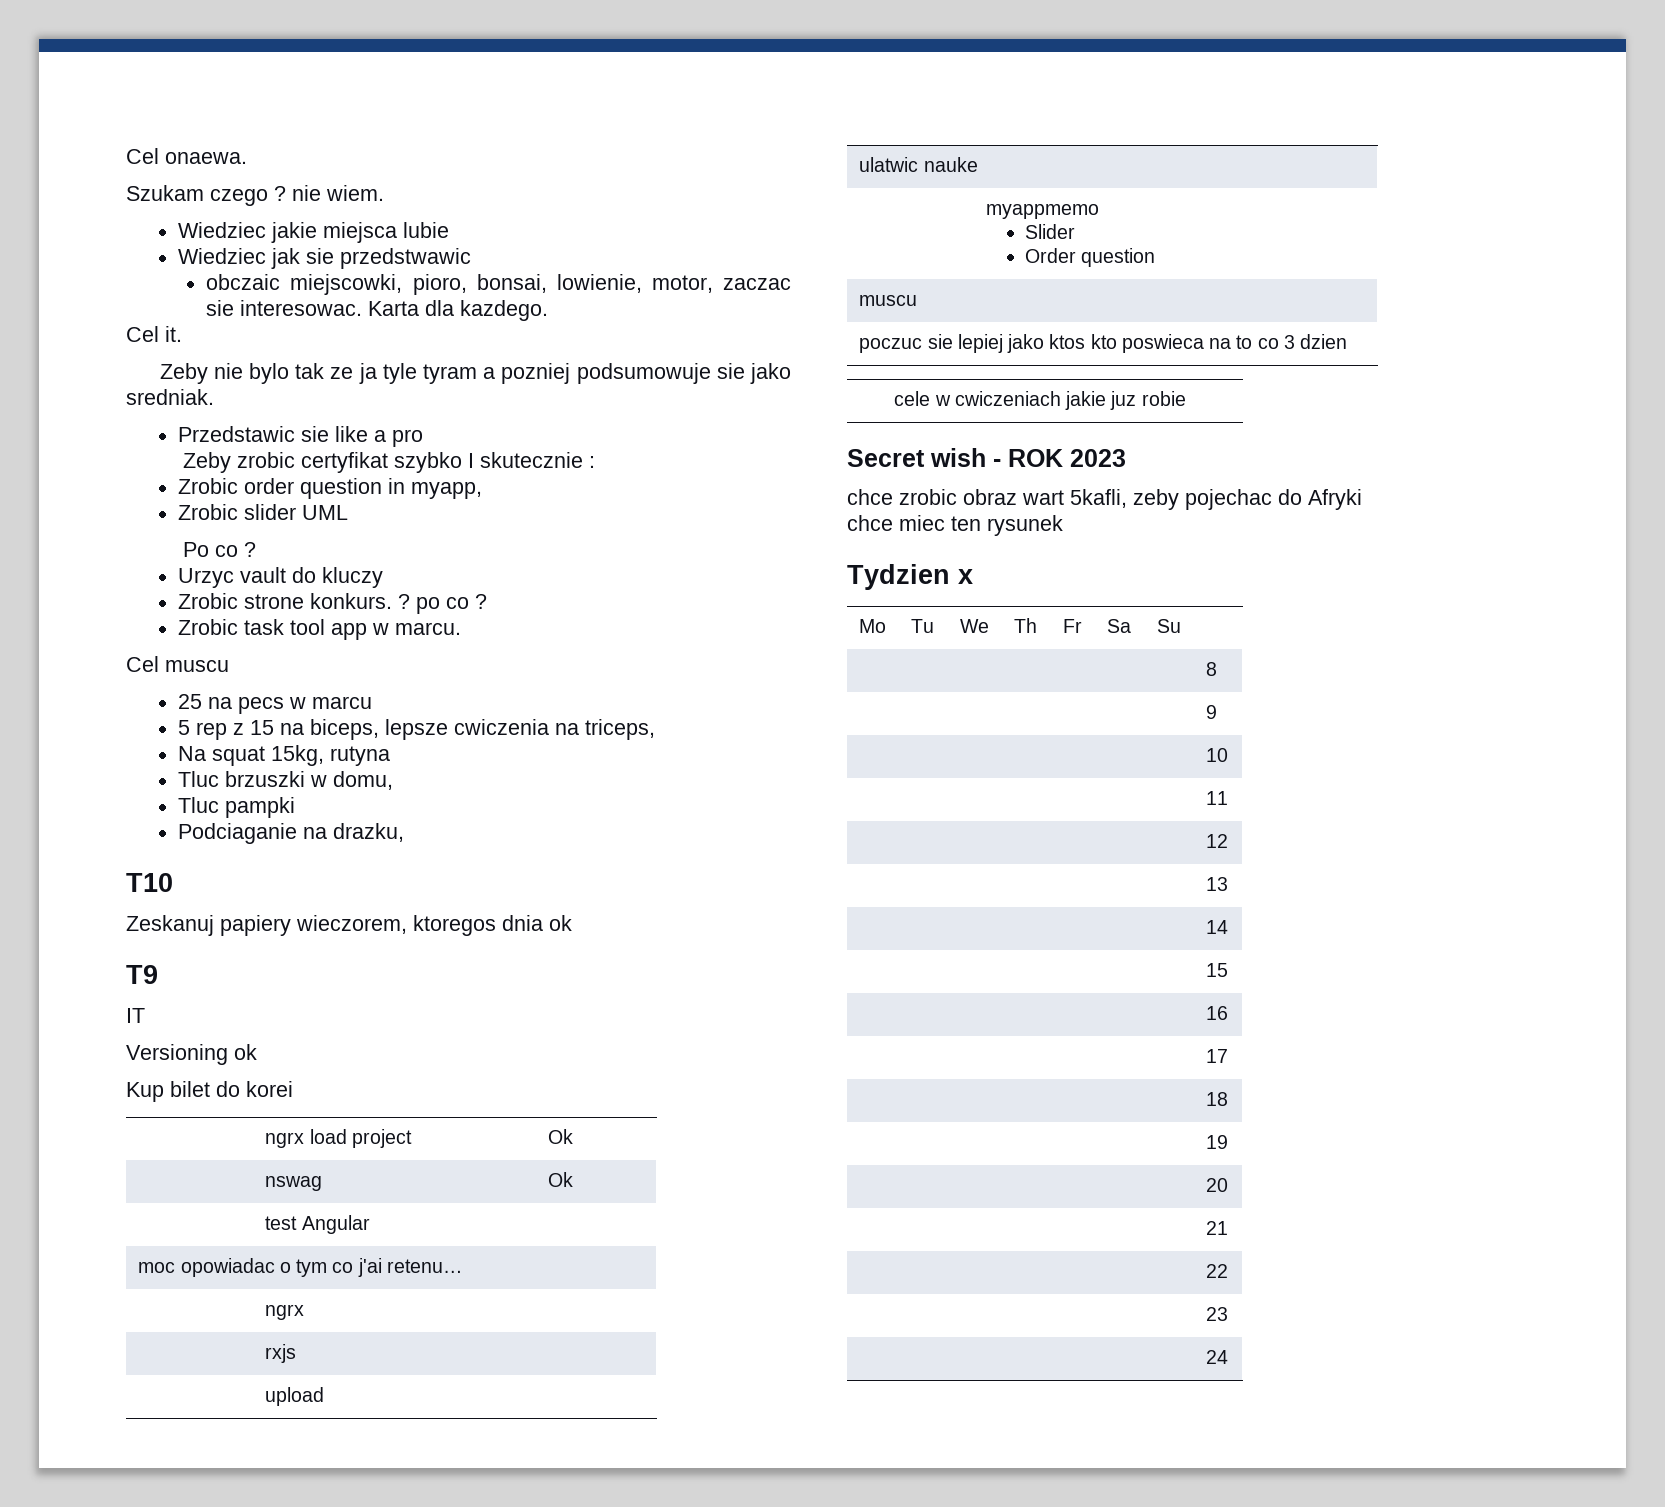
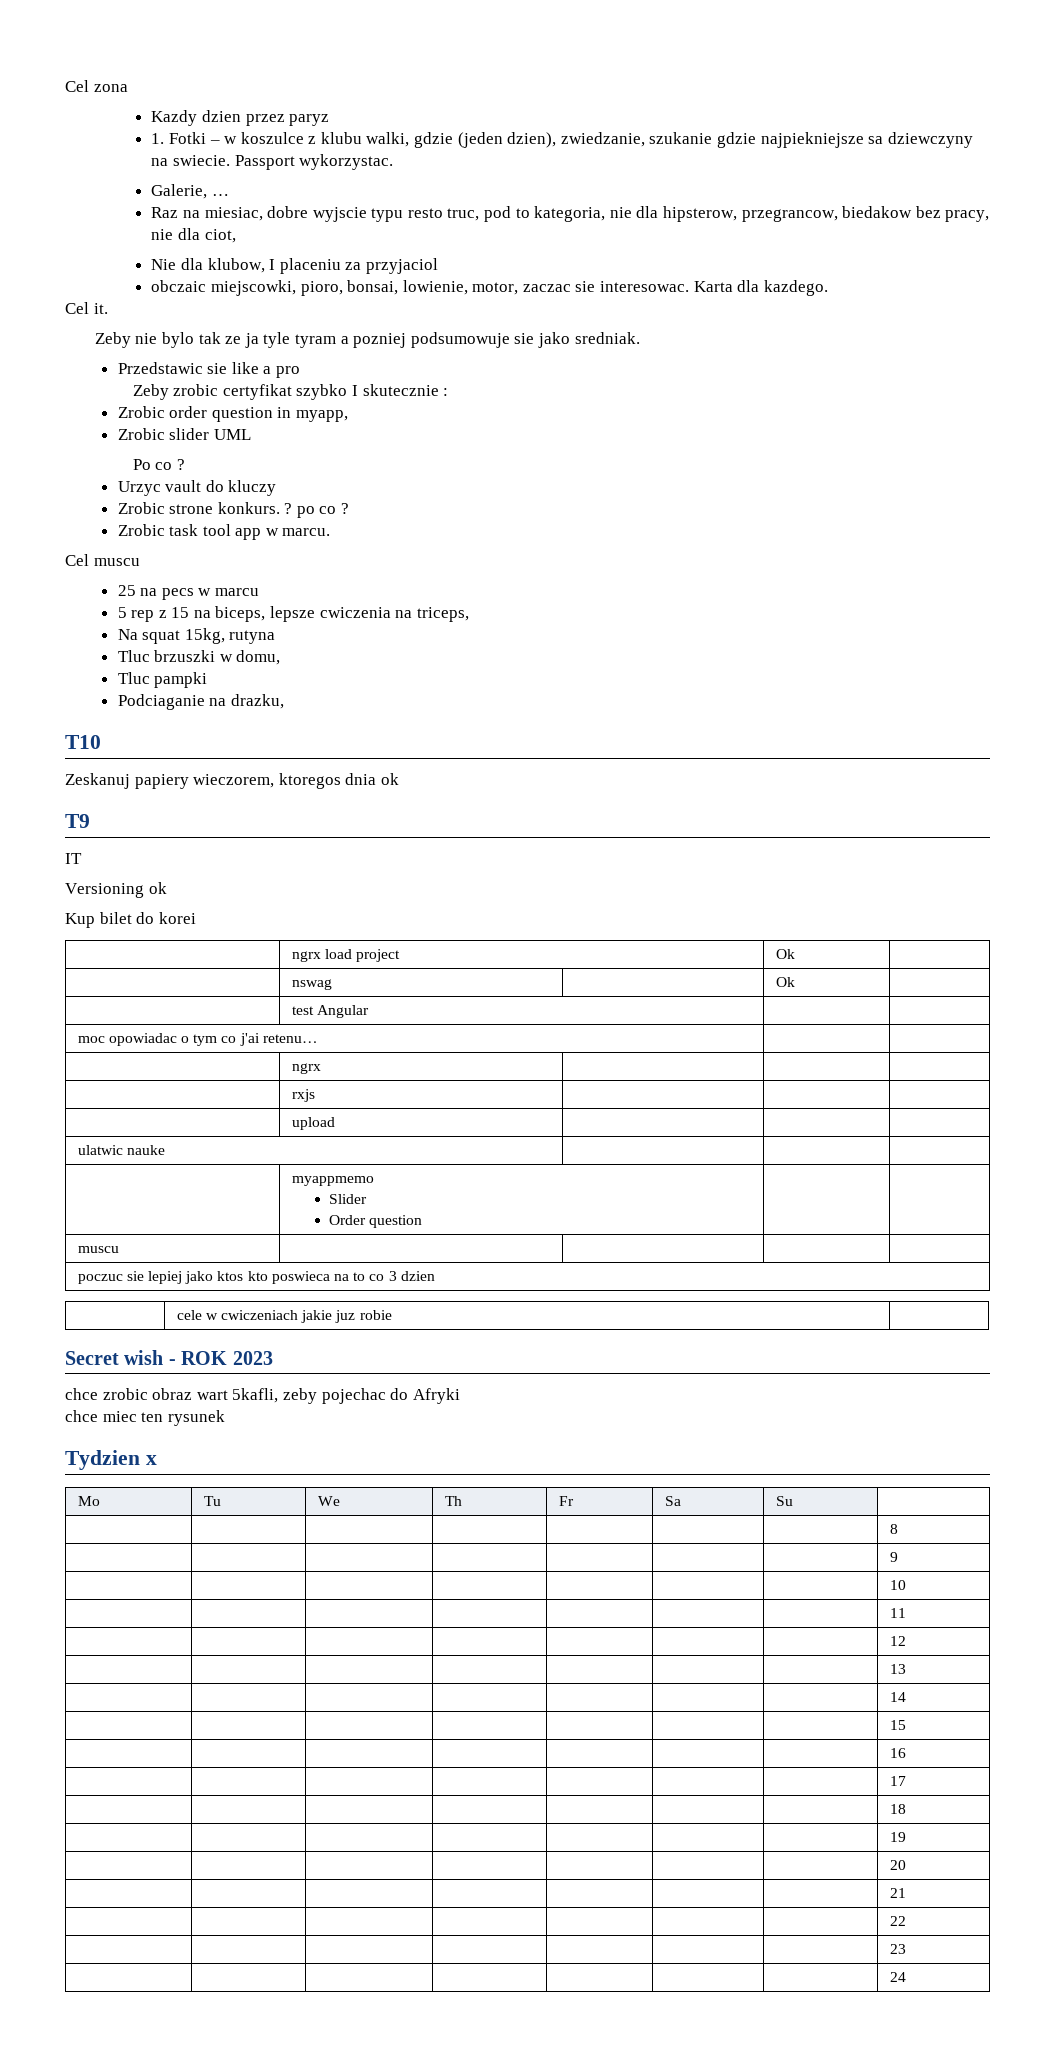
[126,148,247,164] [126,185,384,206] [177,222,449,243] [177,248,471,269] Cel onaewa. // Szukam czego ? nie wiem. // Wiedziec jakie miejsca lubie // Wiedziec jak sie przedstwawic -> [65,80,128,92] [151,110,330,126] [151,132,973,148] [151,154,394,170] [151,184,229,199] [151,206,990,222] [151,228,236,243] [151,258,438,274] Cel zona // Kazdy dzien przez paryz // 1. Fotki – w koszulce z klubu walki, gdzie (jeden dzien), zwiedzanie, szukanie gdzie najpiekniejsze sa dziewczyny na swiecie. Passport wykorzystac. // Galerie, … // Raz na miesiac, dobre wyjscie typu resto truc, pod to kategoria, nie dla hipsterow, przegrancow, biedakow bez pracy, nie dla ciot, // Nie dla klubow, I placeniu za przyjaciol

